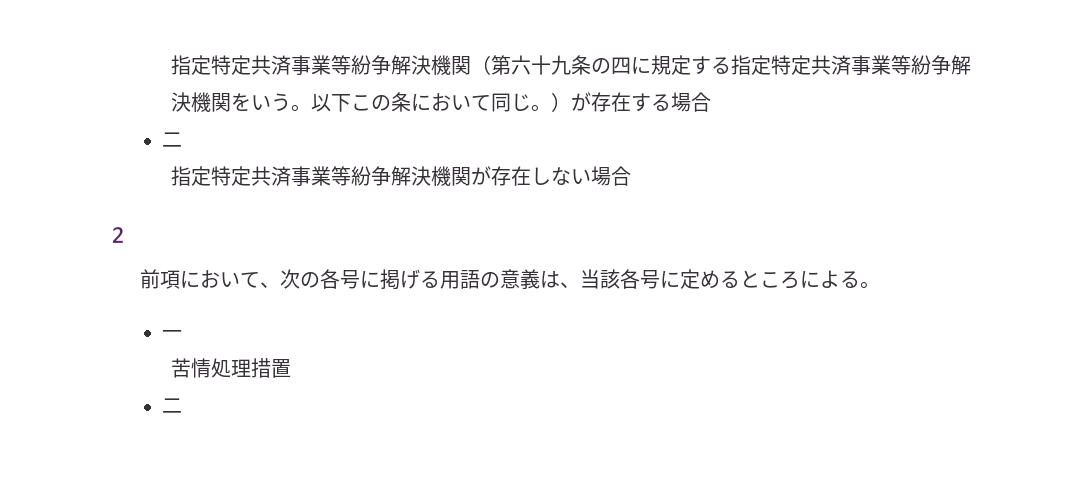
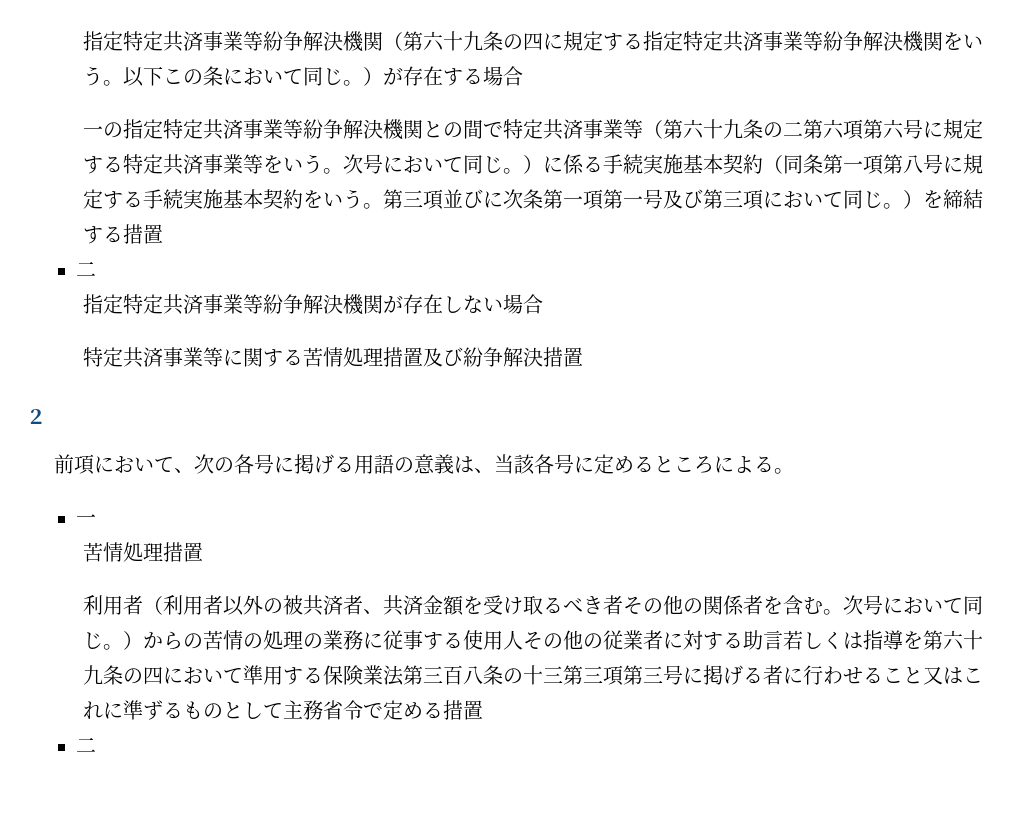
(711, 102) none -> [82,119,983,140] [82,154,983,175] [82,189,983,210] [82,224,163,244] // 一の指定特定共済事業等紛争解決機関との間で特定共済事業等（第六十九条の二第六項第六号に規定する特定共済事業等をいう。次号において同じ。）に係る手続実施基本契約（同条第一項第八号に規定する手続実施基本契約をいう。第三項並びに次条第一項第一号及び第三項において同じ。）を締結する措置
(631, 176) none -> [82,347,583,368] // 特定共済事業等に関する苦情処理措置及び紛争解決措置
(291, 368) none -> [82,595,983,616] [82,630,983,650] [82,665,983,686] [82,700,483,720] // 利用者（利用者以外の被共済者、共済金額を受け取るべき者その他の関係者を含む。次号において同じ。）からの苦情の処理の業務に従事する使用人その他の従業者に対する助言若しくは指導を第六十九条の四において準用する保険業法第三百八条の十三第三項第三号に掲げる者に行わせること又はこれに準ずるものとして主務省令で定める措置

